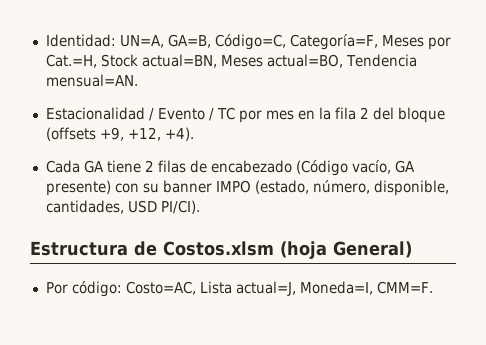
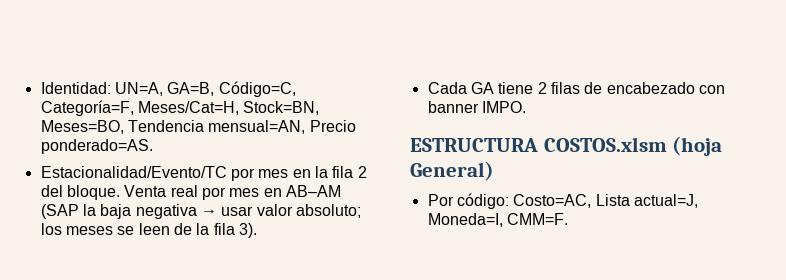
[381,35,451,50] [45,54,417,68] [45,74,138,87] [45,107,235,121] Meses por Cat.=H, Stock actual=BN, Meses actual=BO, Tendencia mensual=AN. // Estacionalidad / Evento / TC -> [137,101,320,115] [40,120,356,134] [40,139,153,154] [40,166,227,178] Meses/Cat=H, Stock=BN, Meses=BO, Tendencia mensual=AN, Precio ponderado=AS. // Estacionalidad/Evento/TC
[397,107,445,123] [45,127,194,141] bloque (offsets +9, +12, +4). -> [66,185,341,200] [40,204,361,219] [40,223,257,238] bloque. Venta real por mes en AB–AM (SAP la baja negativa → usar valor absoluto; los meses se leen de la fila 3).
[295,160,415,176] [45,180,449,196] [45,200,200,214] [30,241,274,256] (Código vacío, GA presente) con su banner IMPO (estado, número, disponible, cantidades, USD PI/CI). // Estructura de Costos.xlsm -> [698,85,725,94] [427,101,526,113] [410,137,667,152] con banner IMPO. // ESTRUCTURA COSTOS.xlsm

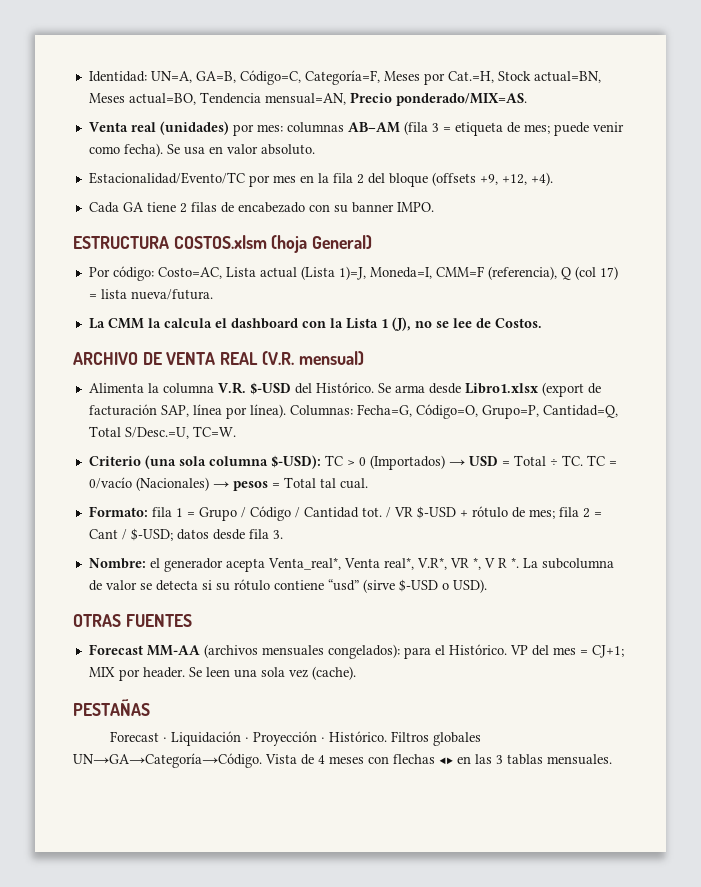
[137,101,320,115] [40,120,356,134] [40,139,153,154] Meses/Cat=H, Stock=BN, Meses=BO, Tendencia mensual=AN, Precio ponderado=AS. -> [383,71,601,85] [88,92,527,106] [88,121,624,136] [88,143,315,157] Meses por Cat.=H, Stock actual=BN, Meses actual=BO, Tendencia mensual=AN, Precio ponderado/MIX=AS. // Venta real (unidades) por mes: columnas AB–AM (fila 3 = etiqueta de mes; puede venir como fecha). Se usa en valor absoluto.
[66,185,341,200] [40,204,361,219] [40,223,257,238] bloque. Venta real por mes en AB–AM (SAP la baja negativa → usar valor absoluto; los meses se leen de la fila 3). -> [388,172,553,187] bloque (offsets +9, +12, +4).
(725, 89) none -> [333,205,348,213] su
[633,194,698,208] [427,213,568,227] actual=J, Moneda=I, CMM=F. -> [259,266,618,280] [88,289,213,300] [88,317,542,331] [73,351,364,365] [88,382,601,397] [88,404,618,419] [88,426,236,439] [88,455,617,470] [88,477,368,491] [88,506,602,521] [88,528,283,541] [88,557,614,572] [88,579,487,593] [73,614,192,627] [88,644,624,659] [88,666,356,681] [73,699,150,716] [109,731,481,746] [73,753,612,768] actual (Lista 1)=J, Moneda=I, CMM=F (referencia), Q (col 17) = lista nueva/futura. // La CMM la calcula el dashboard con la Lista 1 (J), no se lee de Costos. // ARCHIVO DE VENTA REAL (V.R. mensual) // Alimenta la columna V.R. $-USD del Histórico. Se arma desde Libro1.xlsx (export de facturación SAP, línea por línea). Columnas: Fecha=G, Código=O, Grupo=P, Cantidad=Q, Total S/Desc.=U, TC=W. // Criterio (una sola columna $-USD): TC > 0 (Importados) → USD = Total ÷ TC. TC = 0/vacío (Nacionales) → pesos = Total tal cual. // Formato: fila 1 = Grupo / Código / Cantidad tot. / VR $-USD + rótulo de mes; fila 2 = Cant / $-USD; datos desde fila 3. // Nombre: el generador acepta Venta_real*, Venta real*, V.R*, VR *, V R *. La subcolumna de valor se detecta si su rótulo contiene “usd” (sirve $-USD o USD). // OTRAS FUENTES // Forecast MM-AA (archivos mensuales congelados): para el Histórico. VP del mes = CJ+1; MIX por header. Se leen una sola vez (cache). // PESTAÑAS // Forecast · Liquidación · Proyección · Histórico. Filtros globales UN→GA→Categoría→Código. Vista de 4 meses con flechas ◀▶ en las 3 tablas mensuales.

